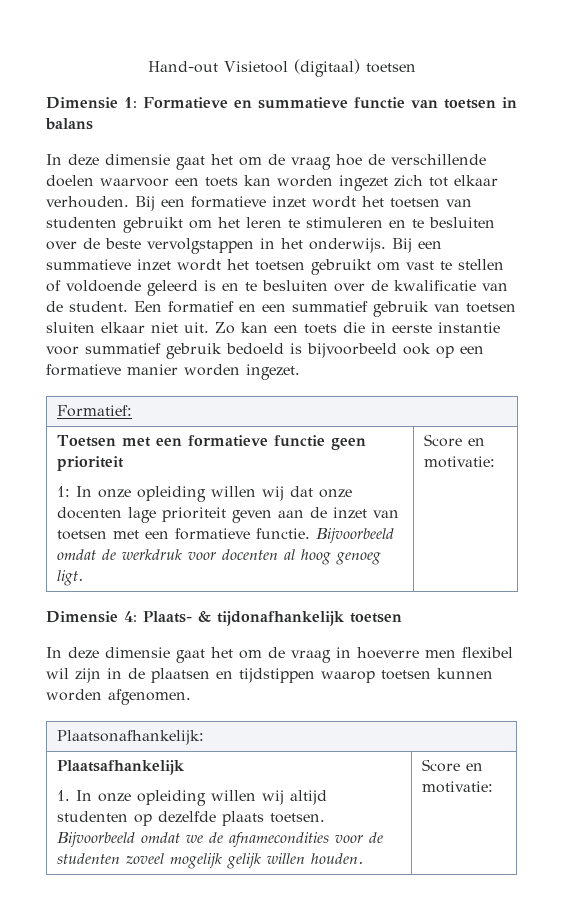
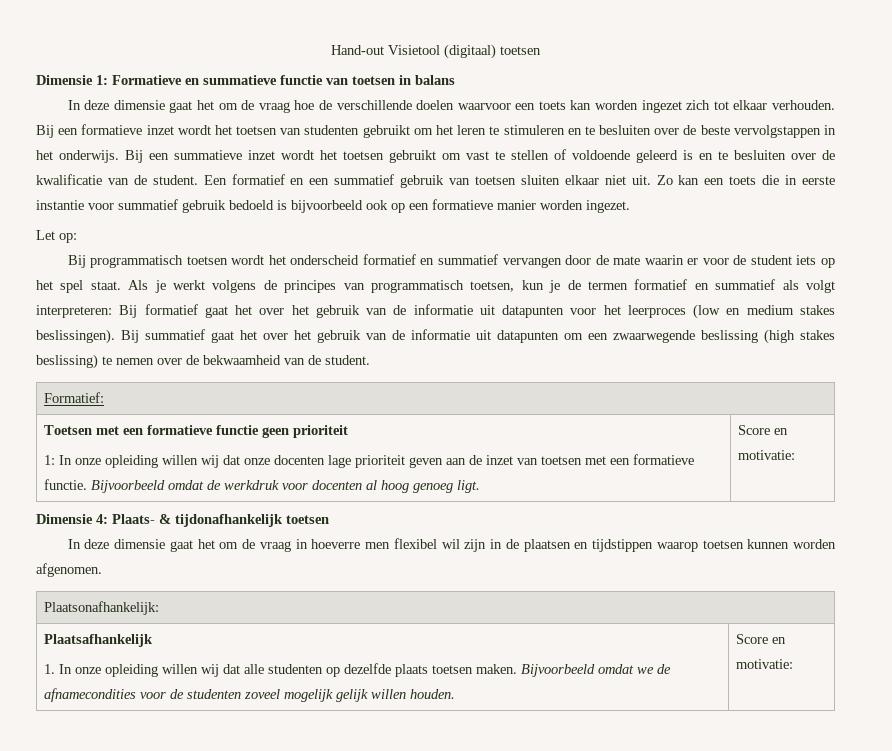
(300, 372) none -> [36,230,77,243] [67,254,835,268] [36,279,835,293] [36,304,836,319] [36,329,835,344] [36,354,370,369] // Let op: // Bij programmatisch toetsen wordt het onderscheid formatief en summatief vervangen door de mate waarin er voor de student iets op het spel staat. Als je werkt volgens de principes van programmatisch toetsen, kun je de termen formatief en summatief als volgt interpreteren: Bij formatief gaat het over het gebruik van de informatie uit datapunten voor het leerproces (low en medium stakes beslissingen). Bij summatief gaat het over het gebruik van de informatie uit datapunten om een zwaarwegende beslissing (high stakes beslissing) te nemen over de bekwaamheid van de student.
[290,790,328,805] altijd -> [222,664,264,674] dat alle
[270,813,326,823] toetsen. -> [431,664,517,674] toetsen maken.

